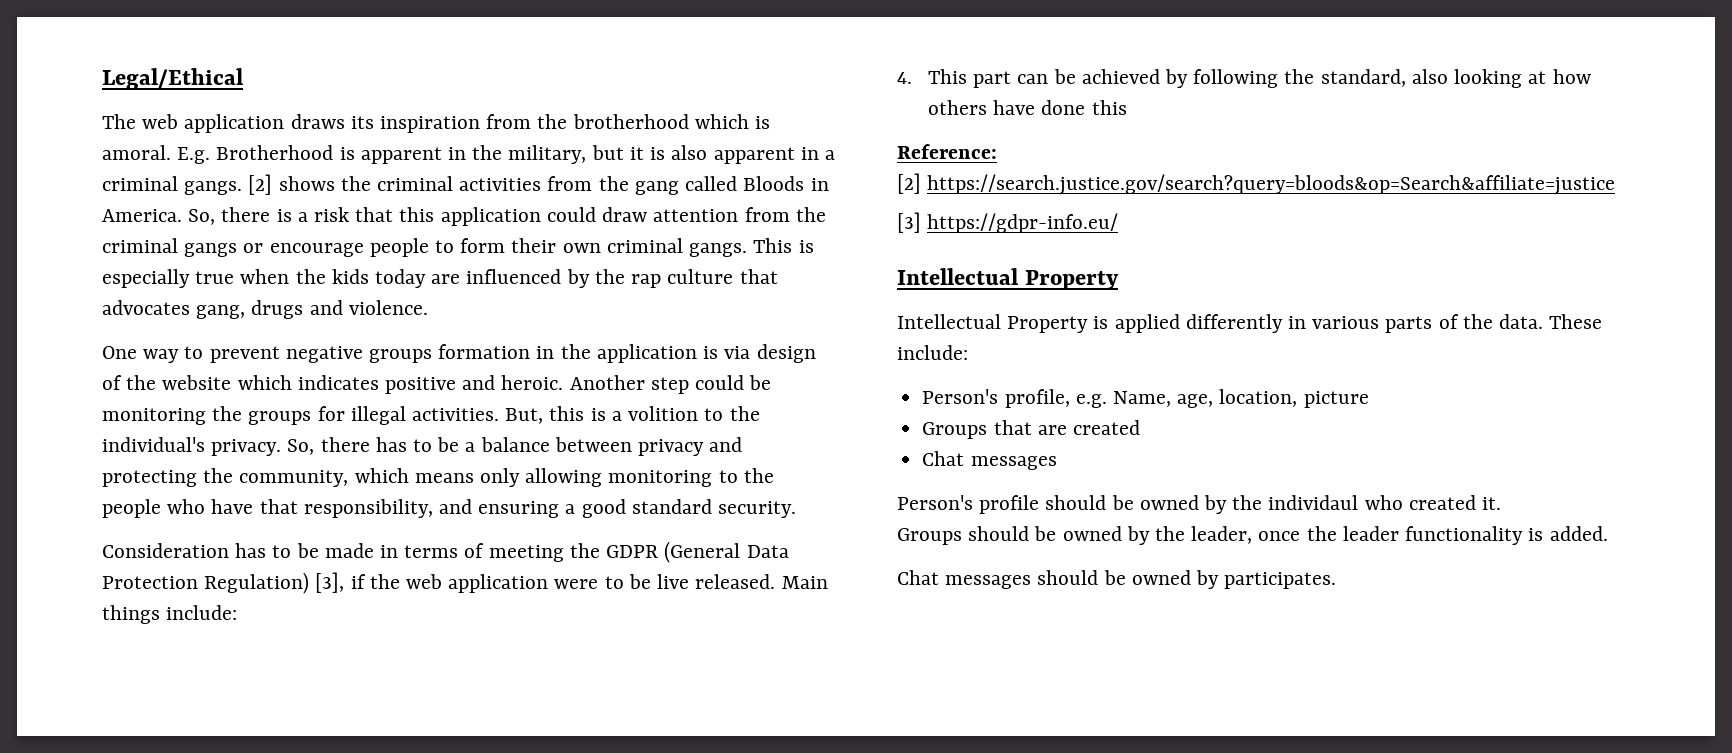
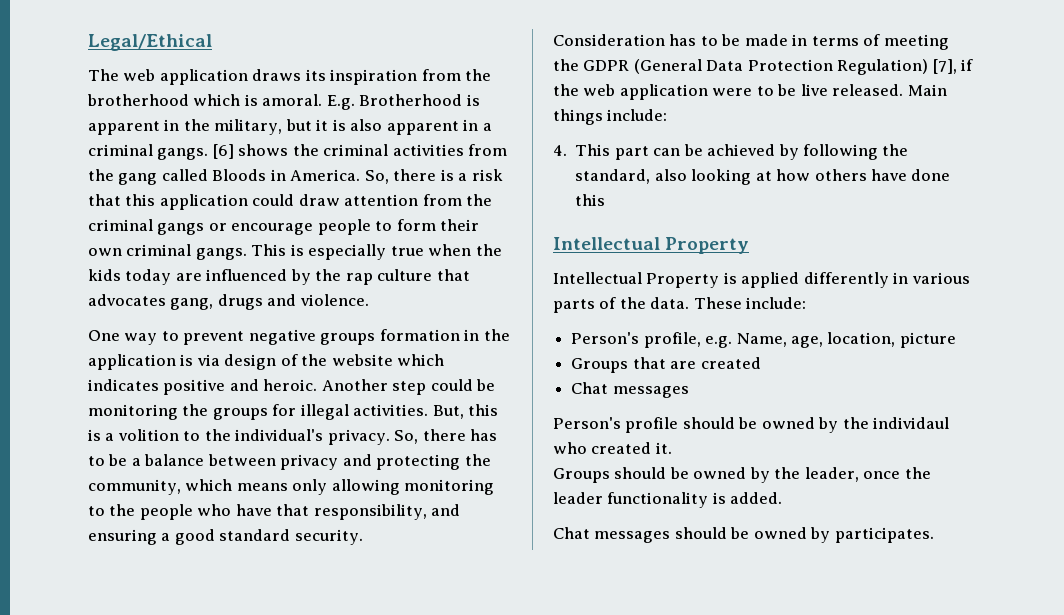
[248,174,273,195] [2] -> [212,144,234,159] [6]
[315,572,345,593] [3], -> [932,59,957,74] [7],
[897,144,997,159] [897,173,1616,195] [897,212,1119,233] // Reference: // [2] https://search.justice.gov/search?query=bloods&op=Search&affiliate=justice // [3] https://gdpr-info.eu/ -> (606, 200) none

